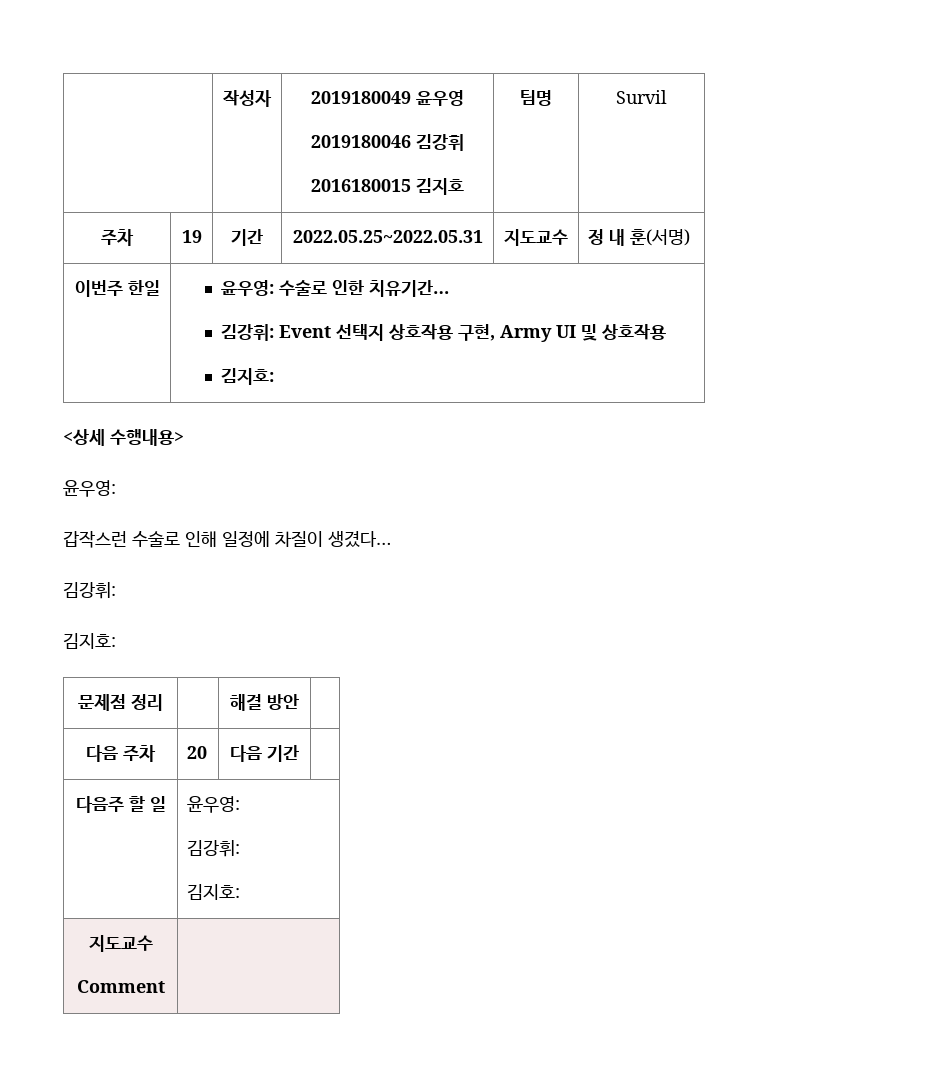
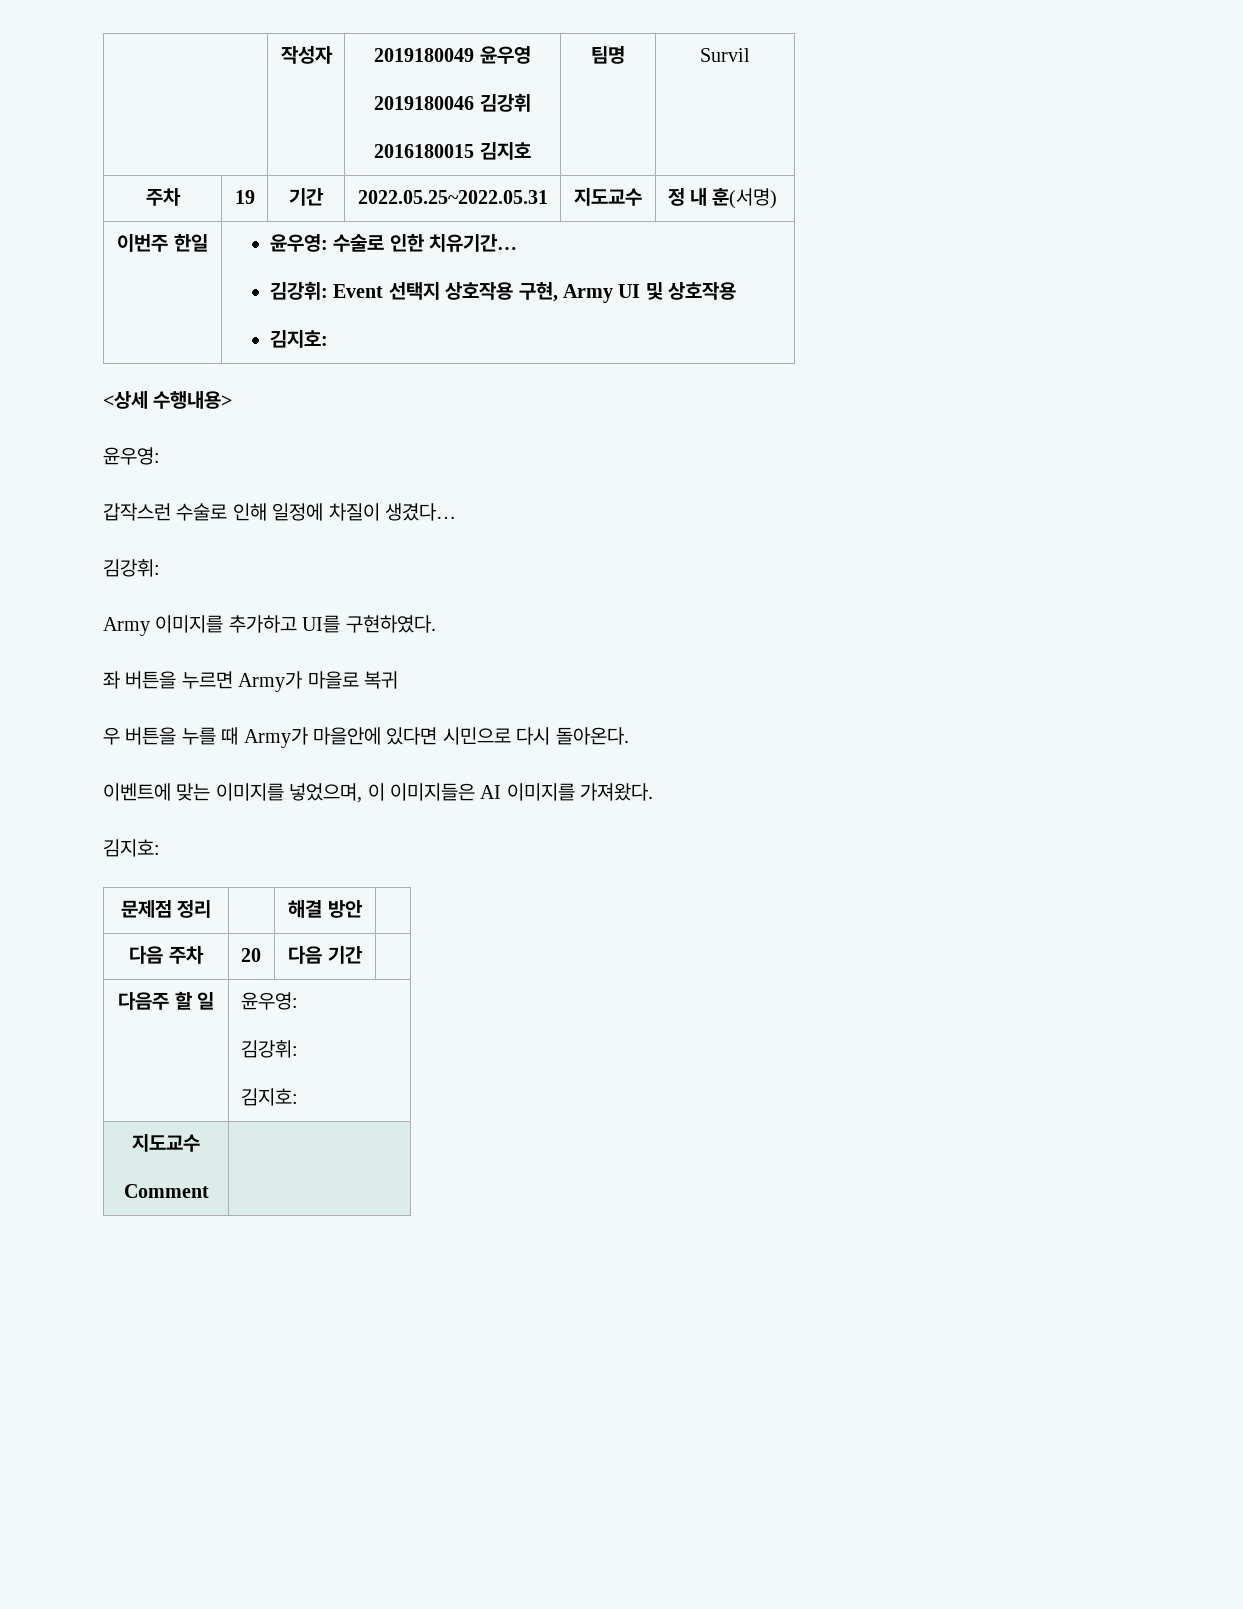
(116, 590) none -> [103,615,436,636] [103,671,398,692] [103,727,629,748] [103,783,654,803] // Army 이미지를 추가하고 UI를 구현하였다. // 좌 버튼을 누르면 Army가 마을로 복귀 // 우 버튼을 누를 때 Army가 마을안에 있다면 시민으로 다시 돌아온다. // 이벤트에 맞는 이미지를 넣었으며, 이 이미지들은 AI 이미지를 가져왔다.

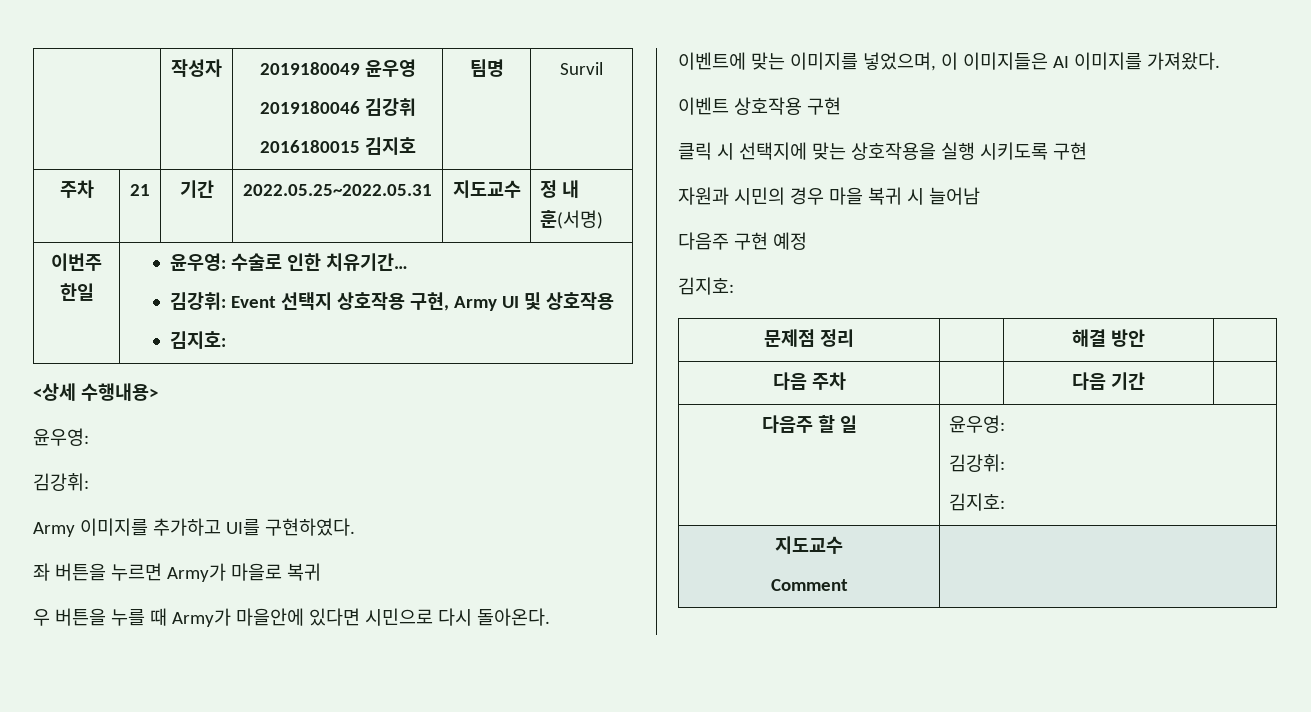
[234,190,255,204] 19 -> [130,184,150,196] 21
[103,503,456,521] // 갑작스런 수술로 인해 일정에 차질이 생겼다… -> (89, 437) none
(654, 792) none -> [678,97,841,115] [678,142,1087,160] [678,187,980,205] [678,232,807,250] // 이벤트 상호작용 구현 // 클릭 시 선택지에 맞는 상호작용을 실행 시키도록 구현 // 자원과 시민의 경우 마을 복귀 시 늘어남 // 다음주 구현 예정
[240,948,261,962] 20 -> (846, 381) none

